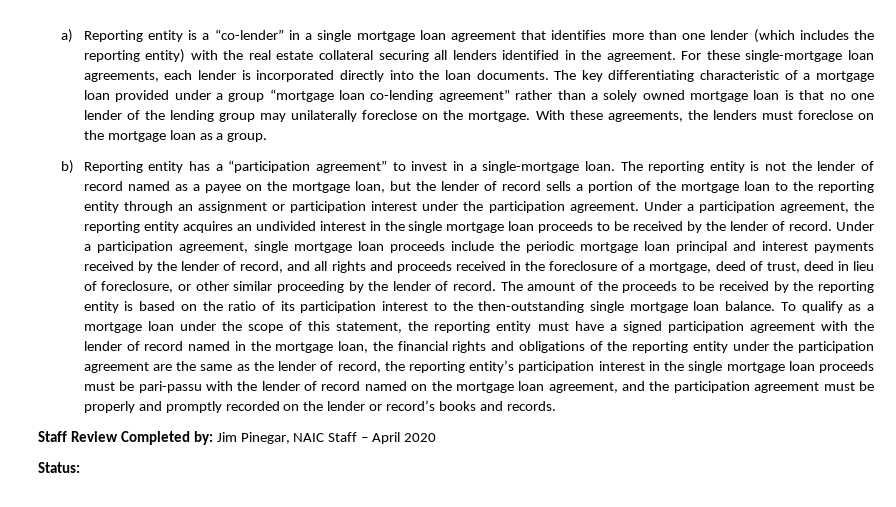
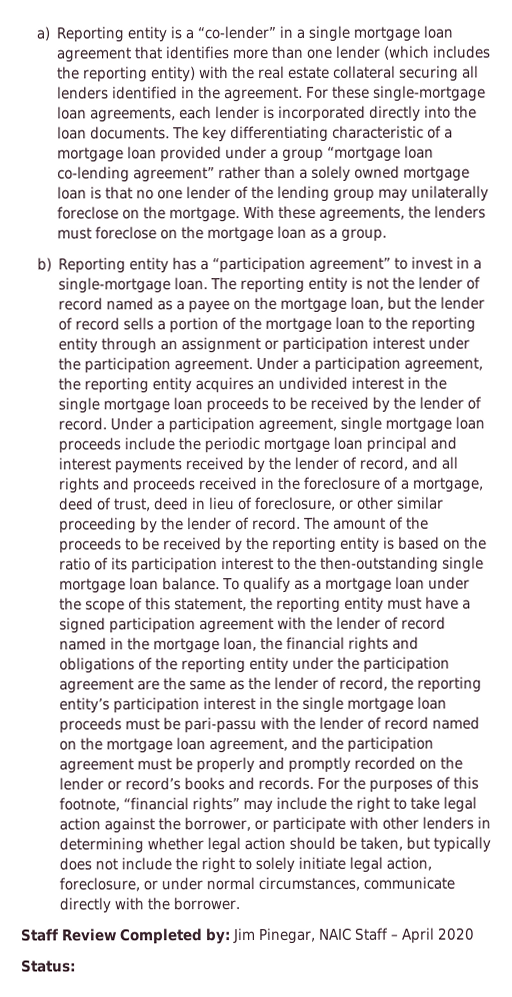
(556, 406) none -> [317,776,480,793] [59,796,478,814] [59,816,492,834] [59,836,492,854] [59,856,433,874] [59,876,456,892] [59,897,241,914] For the purposes of this footnote, “financial rights” may include the right to take legal action against the borrower, or participate with other lenders in determining whether legal action should be taken, but typically does not include the right to solely initiate legal action, foreclosure, or under normal circumstances, communicate directly with the borrower.

